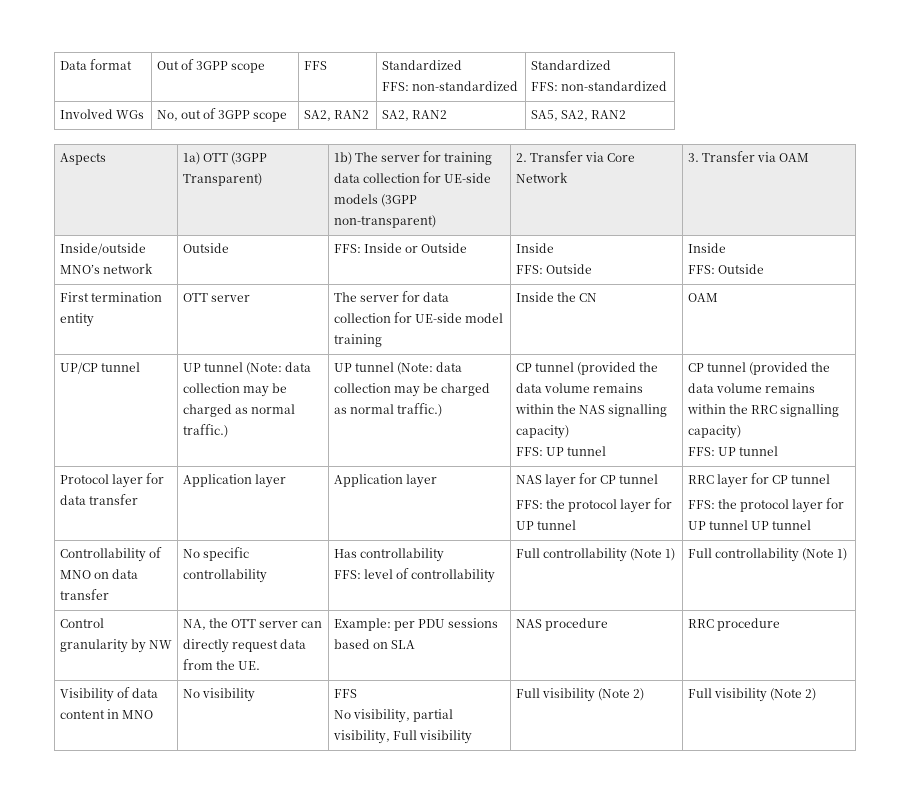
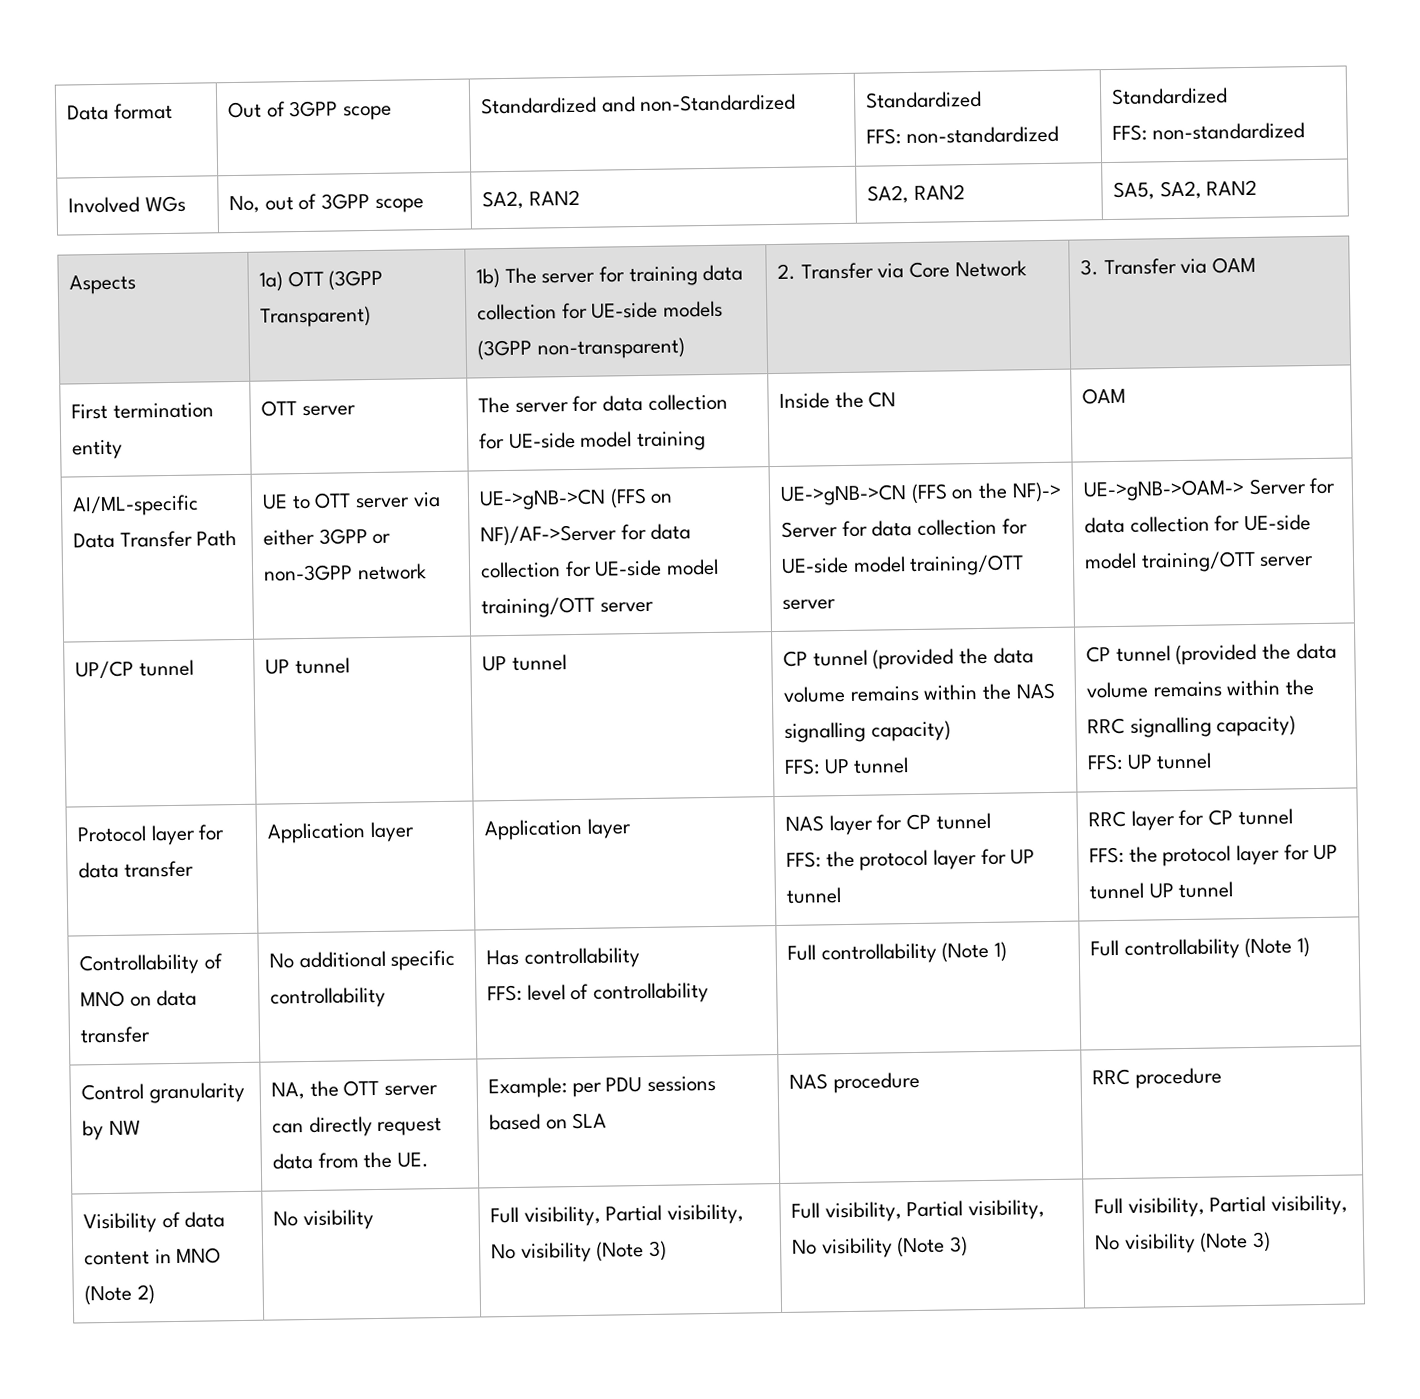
[303,61,327,70] FFS -> [481,93,797,115] Standardized and non-Standardized
[59,243,146,255] [59,263,153,274] [182,243,229,253] [333,243,468,253] [515,243,554,253] [515,264,592,274] [687,243,726,253] [687,264,764,274] // Inside/outside MNO’s network | Outside | FFS: Inside or Outside | Inside // FFS: Outside | Inside // FFS: Outside -> (1257, 265) none
[59,362,140,374] [182,362,312,375] [182,383,287,397] [182,404,295,417] [182,424,228,438] [333,362,463,375] [333,383,491,397] [333,403,442,417] UP/CP tunnel | UP tunnel (Note: data collection may be charged as normal traffic.) | UP tunnel (Note: data collection may be charged as normal traffic.) -> [72,494,200,517] [73,529,238,549] [262,491,441,510] [263,528,392,546] [263,563,427,582] [479,487,674,511] [480,523,692,547] [480,558,720,579] [481,596,654,619] [780,481,1062,506] [781,518,1028,538] [781,554,1025,577] [782,599,837,610] [1083,477,1337,502] [1084,514,1312,534] [1084,550,1315,573] [75,659,194,680] [265,657,350,675] [482,654,567,672] AI/ML-specific Data Transfer Path | UE to OTT server via either 3GPP or non-3GPP network | UE->gNB->CN (FFS on NF)/AF->Server for data collection for UE-side model training/OTT server | UE->gNB->CN (FFS on the NF)-> Server for data collection for UE-side model training/OTT server | UE->gNB->OAM-> Server for data collection for UE-side model training/OTT server // UP/CP tunnel | UP tunnel | UP tunnel
(200, 553) none -> [298,950,386,969] additional
(153, 714) none -> [84,1284,155,1306] (Note 2)
[333,689,357,698] [333,709,453,723] [332,730,472,744] [515,688,645,702] [687,688,817,702] FFS // No visibility, partial visibility, Full visibility | Full visibility (Note 2) | Full visibility (Note 2) -> [490,1203,745,1227] [491,1240,668,1263] [791,1199,1046,1223] [792,1236,969,1259] [1094,1194,1349,1218] [1094,1231,1272,1254] Full visibility, Partial visibility, No visibility (Note 3) | Full visibility, Partial visibility, No visibility (Note 3) | Full visibility, Partial visibility, No visibility (Note 3)

